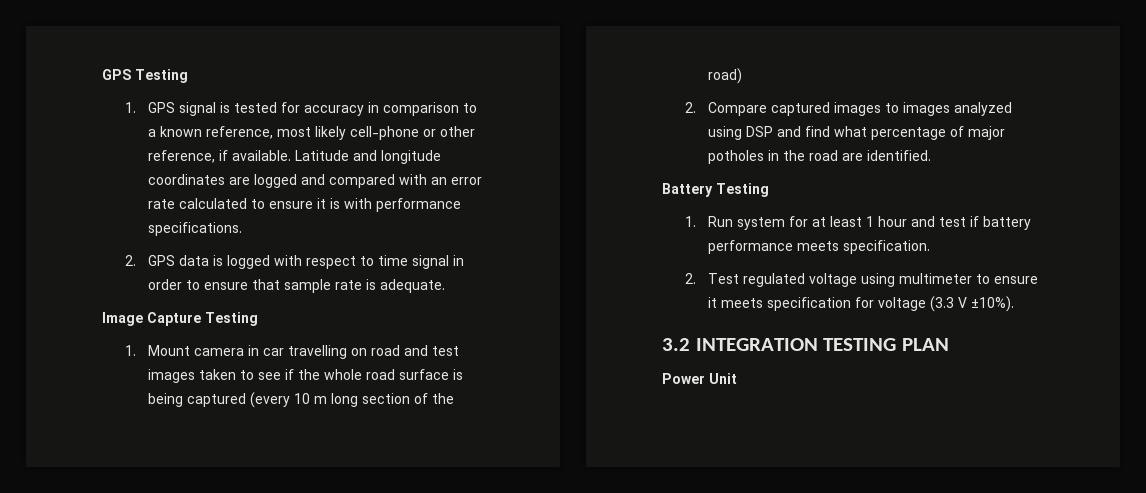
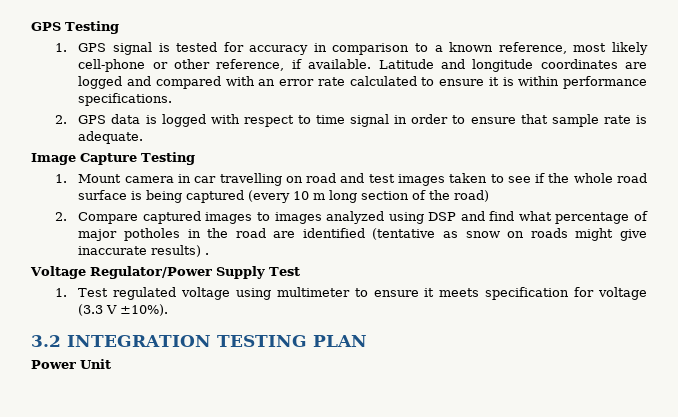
[343,198,372,209] with -> [518,76,560,86] within
[866,150,931,161] [662,183,769,197] [684,216,1031,230] [707,240,930,254] [684,273,696,284] identified. // Battery Testing // 1. Run system for at least 1 hour and test if battery performance meets specification. // 2. -> [302,228,647,241] [78,245,210,257] [30,266,300,279] [54,288,67,297] identified (tentative as snow on roads might give inaccurate results) . // Voltage Regulator/Power Supply Test // 1.

